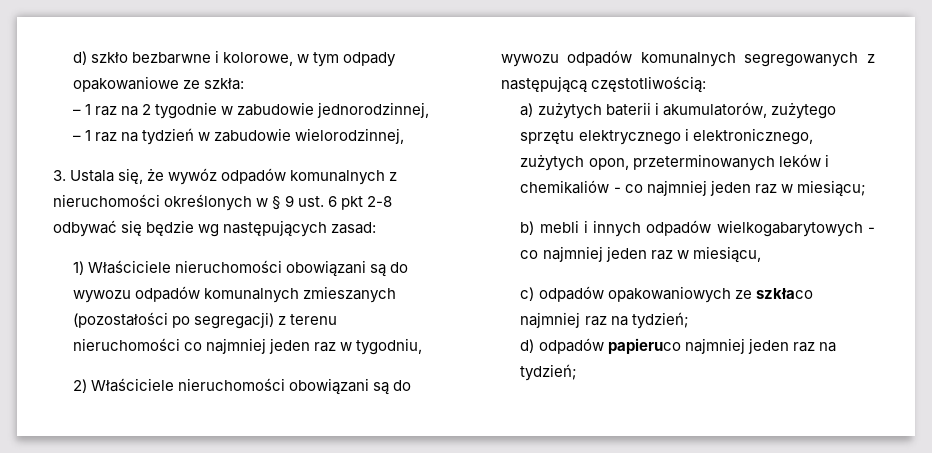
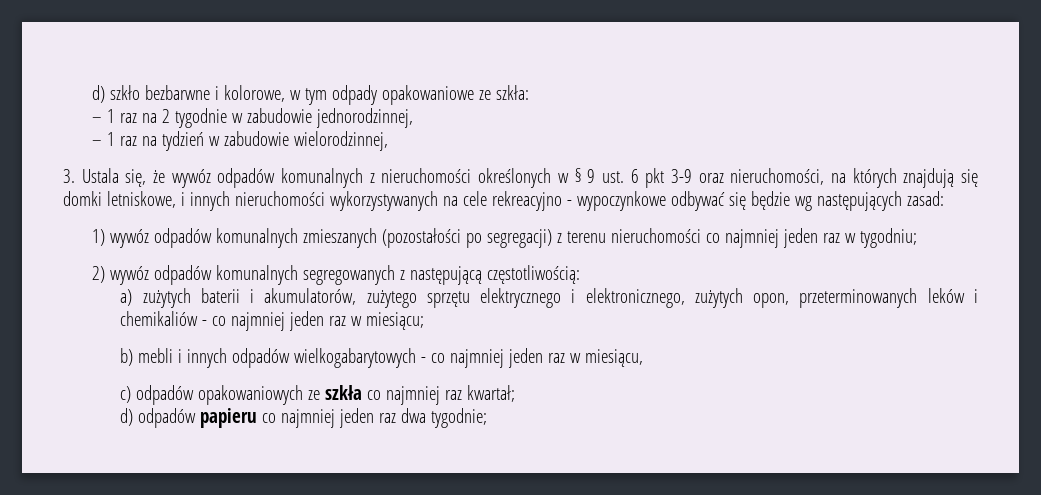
[367,196,393,207] 2-8 -> [670,168,978,188] [63,191,666,211] 3-9 oraz nieruchomości, na których znajdują się domki letniskowe, i innych nieruchomości wykorzystywanych na cele rekreacyjno - wypoczynkowe
[87,260,408,277] [72,290,131,303] Właściciele nieruchomości obowiązani są do wywozu -> [109,229,149,248] wywóz
[356,338,423,355] tygodniu, -> [859,228,917,248] tygodniu;
[90,378,411,395] [500,54,559,67] Właściciele nieruchomości obowiązani są do wywozu -> [109,266,149,285] wywóz
[755,288,813,299] [520,312,689,329] szkłaco najmniej raz na tydzień; -> [325,385,516,405] szkła co najmniej raz kwartał;
[607,338,836,354] [520,364,578,381] papieruco najmniej jeden raz na tydzień; -> [200,408,488,428] papieru co najmniej jeden raz dwa tygodnie;

